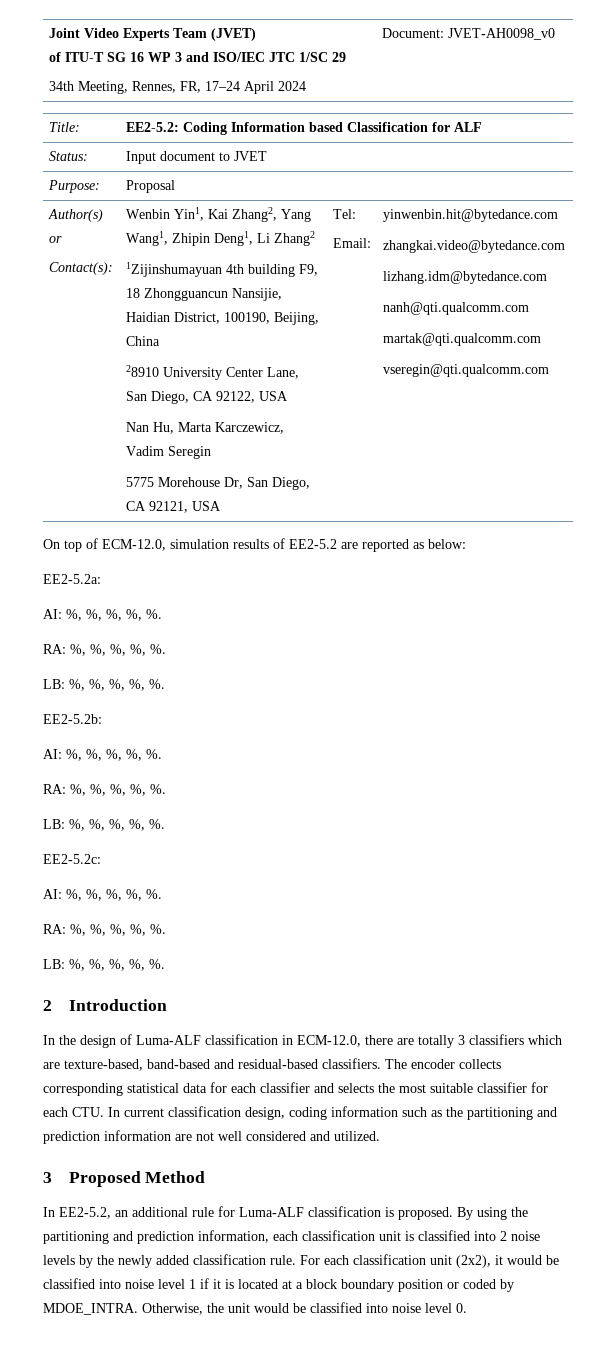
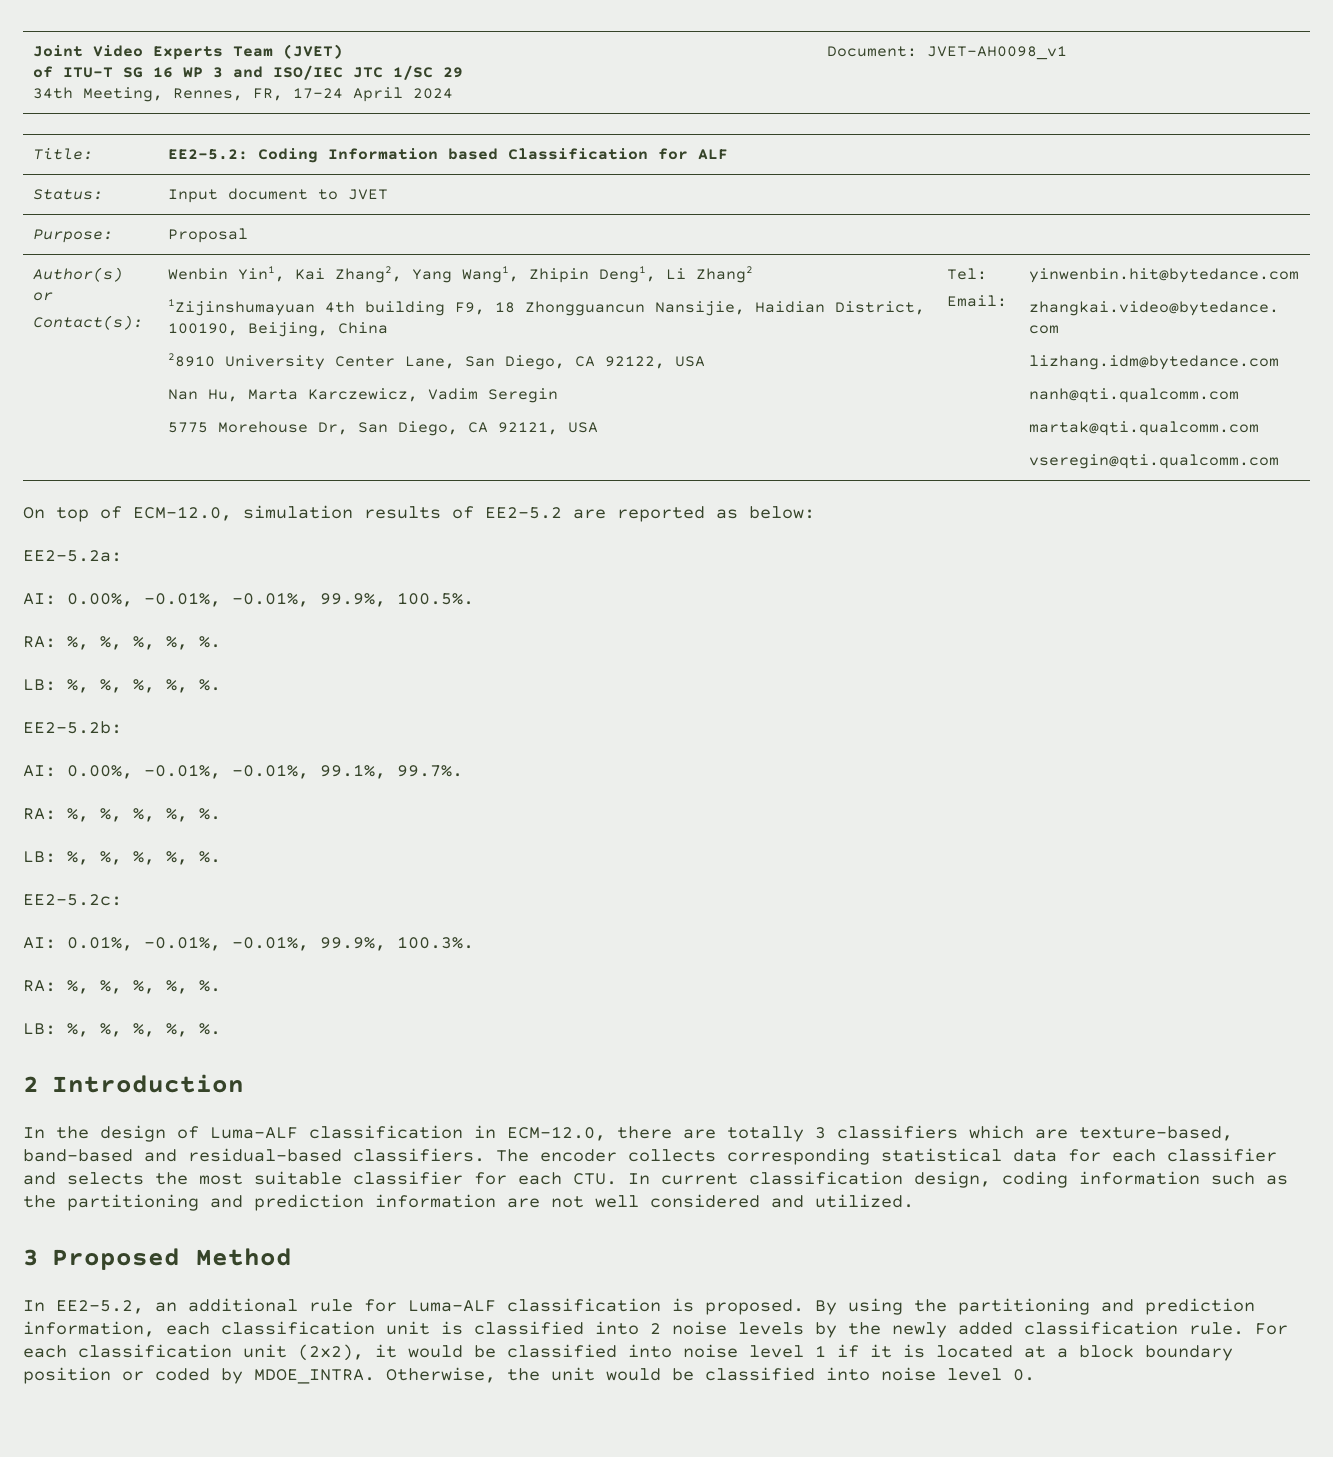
[447,28,555,40] JVET-AH0098_v0 -> [927,46,1068,60] JVET-AH0098_v1
[66,609,162,621] %, %, %, %, %. -> [67,592,474,607] 0.00%, -0.01%, -0.01%, 99.9%, 100.5%.
[66,749,162,761] %, %, %, %, %. -> [67,764,463,779] 0.00%, -0.01%, -0.01%, 99.1%, 99.7%.
[66,889,162,901] %, %, %, %, %. -> [67,936,474,951] 0.01%, -0.01%, -0.01%, 99.9%, 100.3%.

